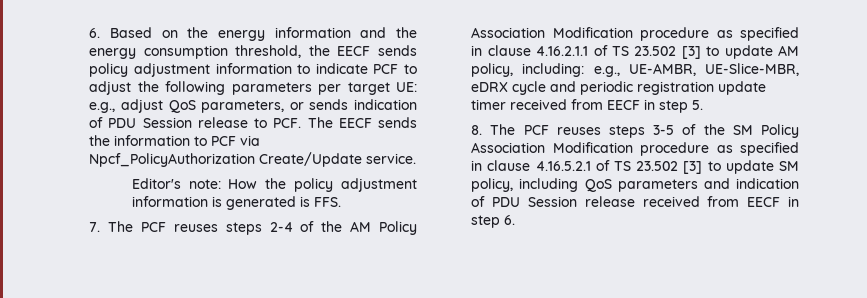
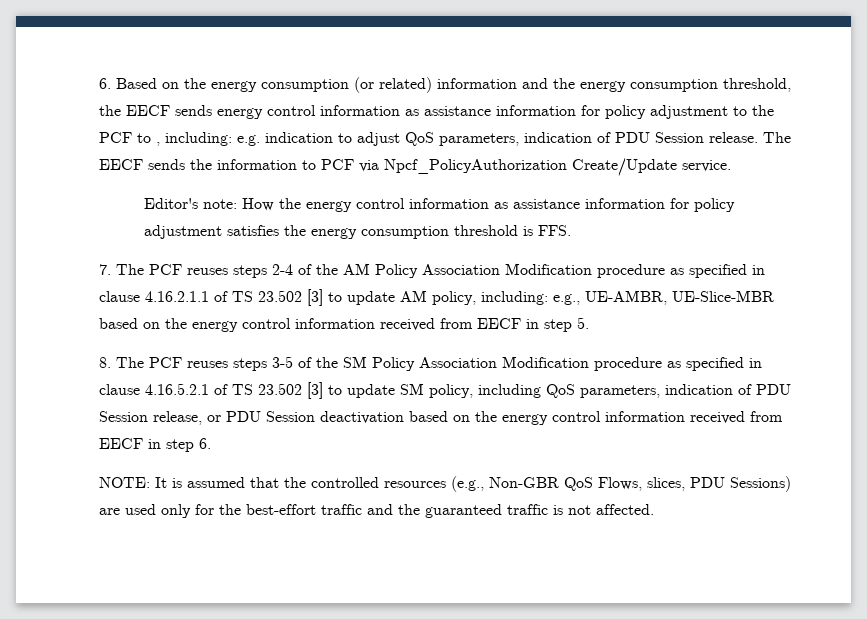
(265, 35) none -> [260,77,432,93] consumption (or related)
[89,63,417,77] [89,81,417,95] [89,102,116,113] policy adjustment information to indicate PCF to adjust the following parameters per target UE: e.g., -> [216,105,774,119] [98,132,352,146] energy control information as assistance information for policy adjustment to the PCF to , including: e.g. indication to
[289,99,417,110] [89,117,302,128] or sends indication of PDU Session release to PCF. -> [523,132,758,143] indication of PDU Session release.
[294,178,417,192] [131,196,296,210] policy adjustment information is generated -> [306,198,736,212] [144,225,519,239] energy control information as assistance information for policy adjustment satisfies the energy consumption threshold
[705,63,799,76] [471,81,767,95] [471,99,507,110] UE-Slice-MBR, eDRX cycle and periodic registration update timer -> [671,290,774,302] [98,318,375,332] UE-Slice-MBR based on the energy control information
[617,178,799,192] [471,196,635,207] parameters and indication of PDU Session release -> [579,384,791,398] [98,411,685,425] parameters, indication of PDU Session release, or PDU Session deactivation based on the energy control information
(516, 220) none -> [98,476,791,492] [98,504,654,518] // NOTE: It is assumed that the controlled resources (e.g., Non-GBR QoS Flows, slices, PDU Sessions) are used only for the best-effort traffic and the guaranteed traffic is not affected.

